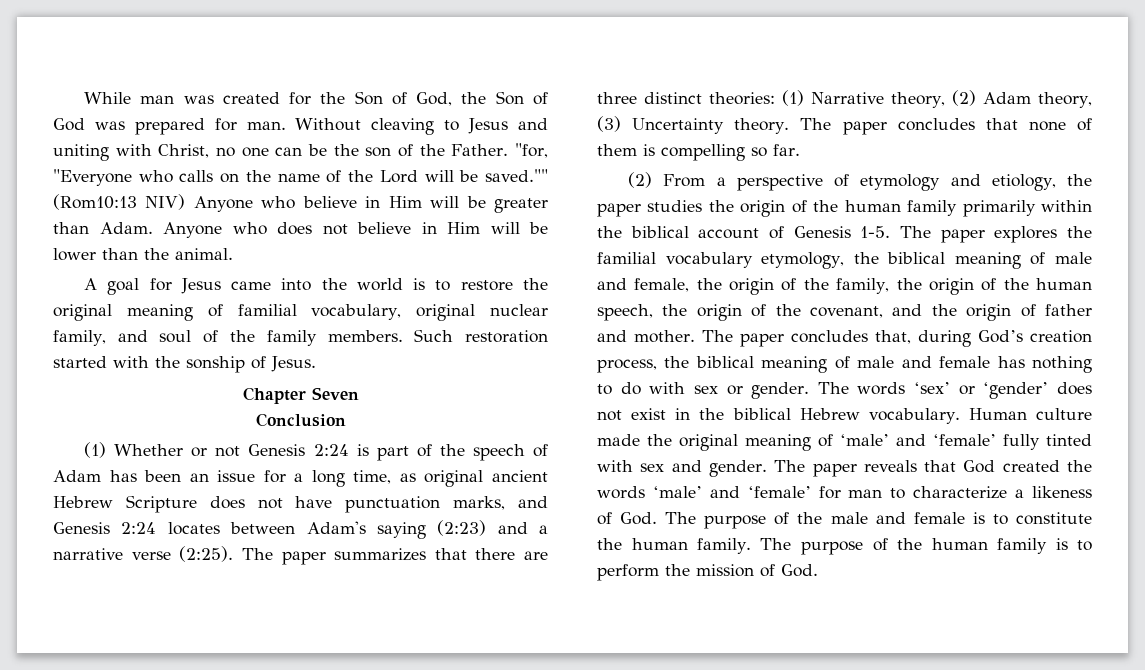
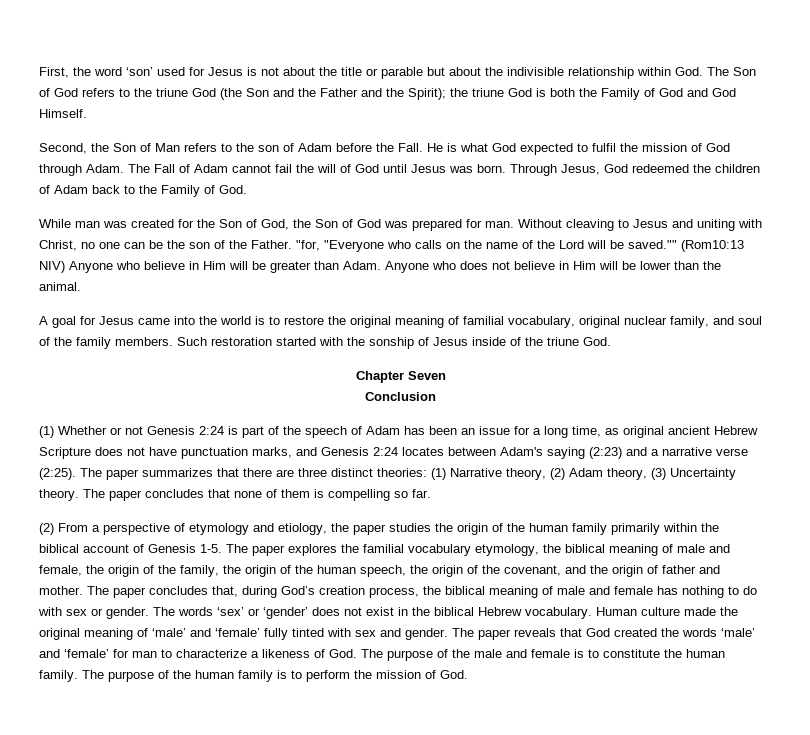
(84, 98) none -> [39,67,756,79] [39,88,736,100] [39,109,87,118] [39,143,730,155] [39,164,760,176] [39,185,247,197] First, the word ‘son’ used for Jesus is not about the title or parable but about the indivisible relationship within God. The Son of God refers to the triune God (the Son and the Father and the Spirit); the triune God is both the Family of God and God Himself. // Second, the Son of Man refers to the son of Adam before the Fall. He is what God expected to fulfil the mission of God through Adam. The Fall of Adam cannot fail the will of God until Jesus was born. Through Jesus, God redeemed the children of Adam back to the Family of God. //
[271,356,316,372] Jesus. -> [433,337,611,346] Jesus inside of the triune God.

